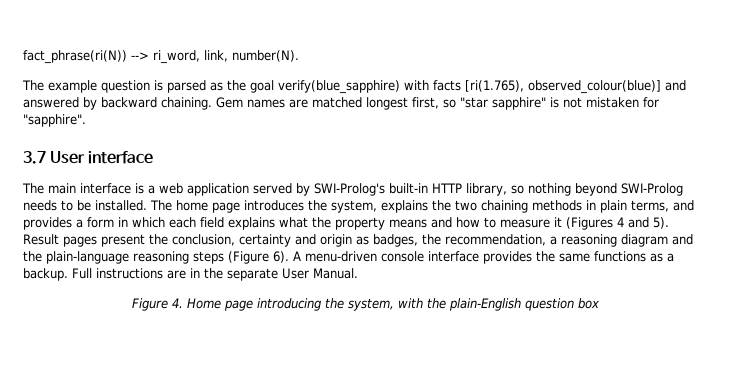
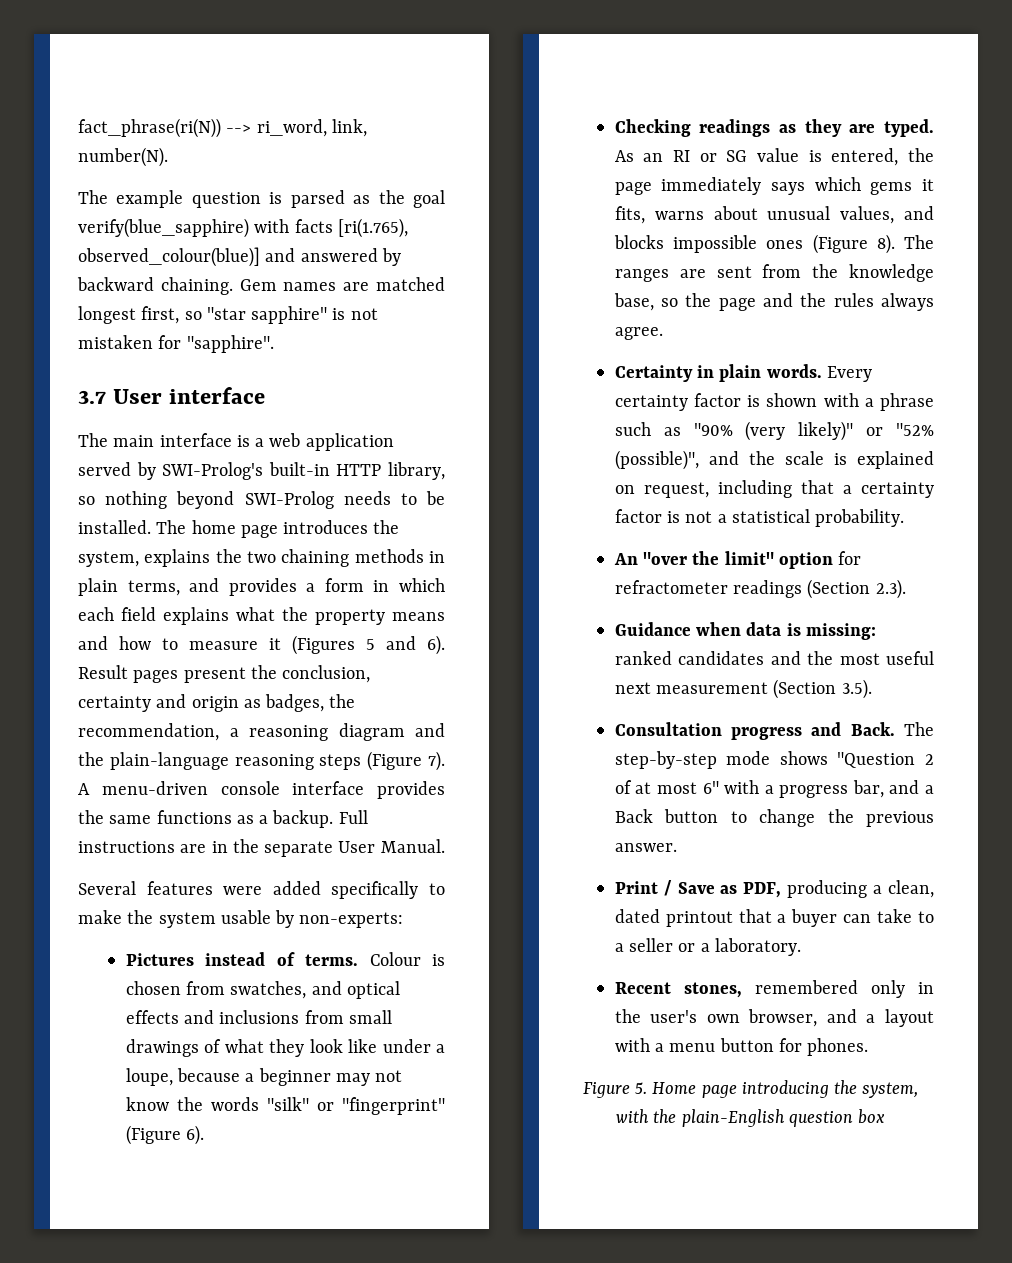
[617,217,669,229] 4 and 5). -> [366,635,445,655] 5 and 6).
[273,251,289,263] 6). -> [428,751,446,771] 7).
(358, 273) none -> [78,881,445,899] [78,910,404,928] [125,952,445,966] [125,981,400,999] [125,1010,392,1024] [125,1039,446,1057] [125,1068,403,1086] [125,1097,445,1115] [125,1125,205,1145] [614,119,934,137] [614,148,934,166] [614,177,934,195] [614,206,934,224] [613,234,934,254] [614,264,934,282] [613,293,934,311] [614,327,663,340] [614,364,872,382] [614,393,934,411] [614,421,934,441] [614,450,934,470] [614,480,934,498] [614,509,905,527] [613,551,862,569] [614,579,906,599] [614,622,876,640] [614,651,934,665] [614,679,872,699] [614,722,934,740] [614,751,934,769] [614,780,934,798] [614,809,934,827] [614,843,677,852] [614,880,934,898] [614,909,935,927] [614,938,801,956] [614,980,934,998] [614,1009,934,1027] [614,1038,869,1056] // Several features were added specifically to make the system usable by non-experts: // Pictures instead of terms. Colour is chosen from swatches, and optical effects and inclusions from small drawings of what they look like under a loupe, because a beginner may not know the words "silk" or "fingerprint" (Figure 6). // Checking readings as they are typed. As an RI or SG value is entered, the page immediately says which gems it fits, warns about unusual values, and blocks impossible ones (Figure 8). The ranges are sent from the knowledge base, so the page and the rules always agree. // Certainty in plain words. Every certainty factor is shown with a phrase such as "90% (very likely)" or "52% (possible)", and the scale is explained on request, including that a certainty factor is not a statistical probability. // An "over the limit" option for refractometer readings (Section 2.3). // Guidance when data is missing: ranked candidates and the most useful next measurement (Section 3.5). // Consultation progress and Back. The step-by-step mode shows "Question 2 of at most 6" with a progress bar, and a Back button to change the previous answer. // Print / Save as PDF, producing a clean, dated printout that a buyer can take to a seller or a laboratory. // Recent stones, remembered only in the user's own browser, and a layout with a menu button for phones.
[172,298,183,308] 4. -> [634,1082,647,1094] 5.

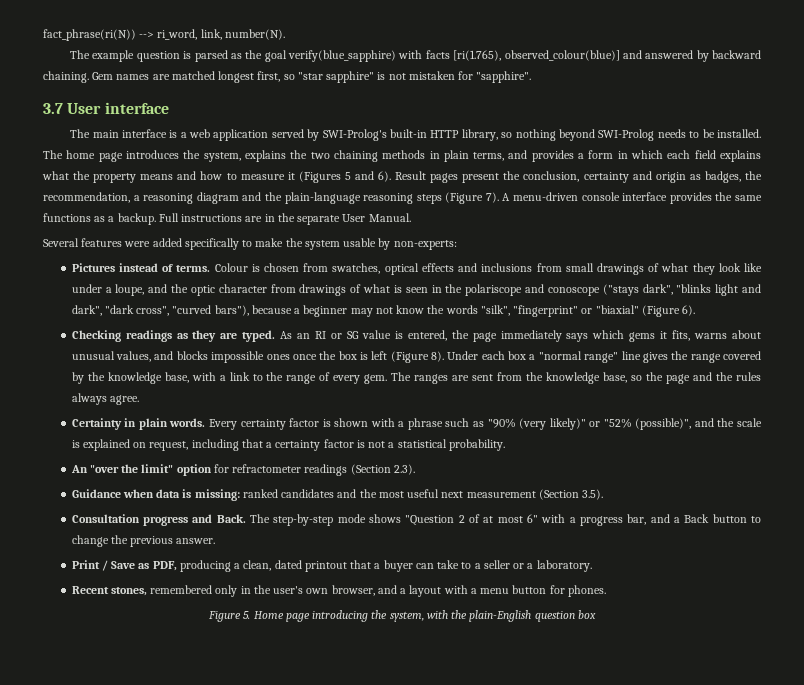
[311,981,342,995] and -> (381, 268) none
(173, 1077) none -> [148,284,761,296] [71,305,249,316] and the optic character from drawings of what is seen in the polariscope and conoscope ("stays dark", "blinks light and dark", "dark cross", "curved bars"),
[266,1097,445,1115] "silk" or "fingerprint" -> [480,305,639,317] "silk", "fingerprint" or "biaxial"
[812,234,895,254] (Figure 8). -> [292,351,761,363] [71,372,388,384] once the box is left (Figure 8). Under each box a "normal range" line gives the range covered by the knowledge base, with a link to the range of every gem.

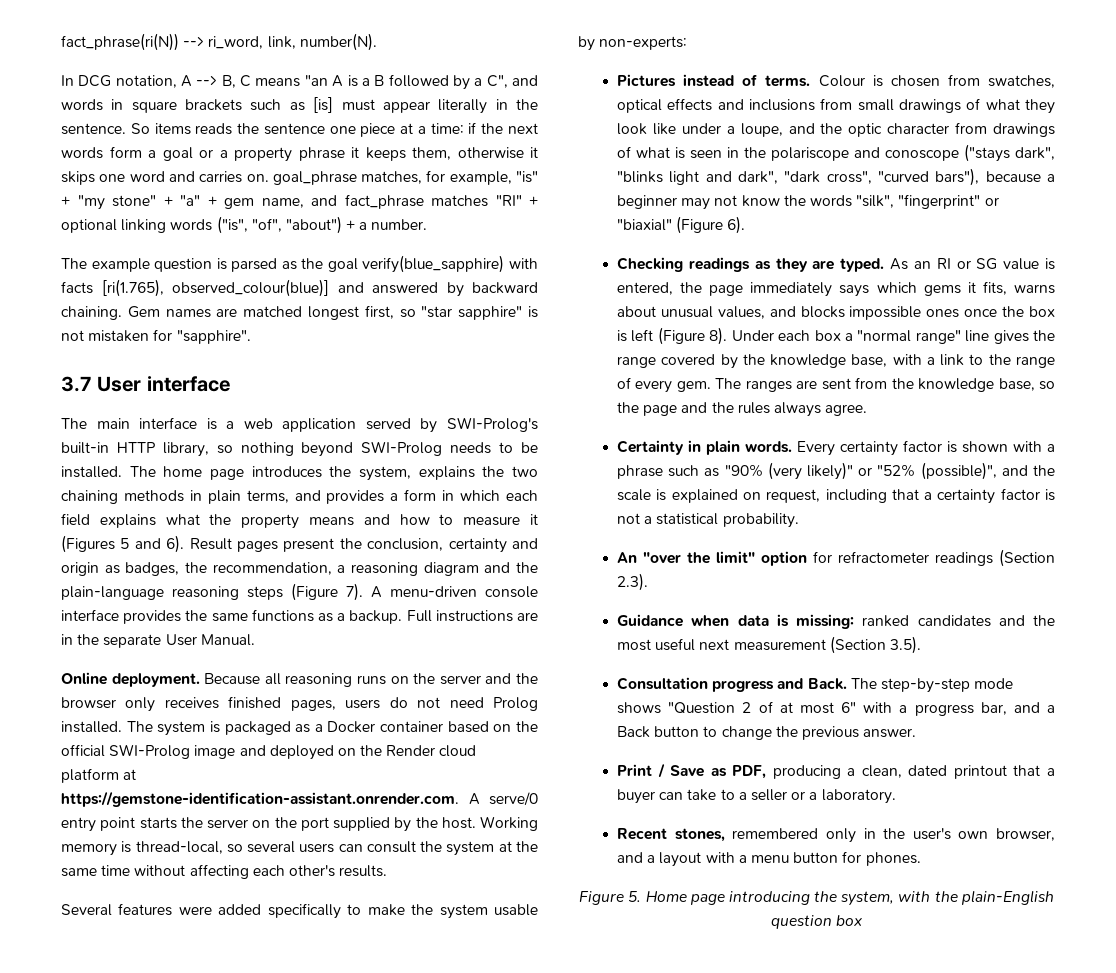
(285, 34) none -> [61,74,539,90] [61,97,538,114] [61,122,538,137] [61,146,538,162] [61,170,538,185] [61,194,538,210] [61,216,428,234] // In DCG notation, A --> B, C means "an A is a B followed by a C", and words in square brackets such as [is] must appear literally in the sentence. So items reads the sentence one piece at a time: if the next words form a goal or a property phrase it keeps them, otherwise it skips one word and carries on. goal_phrase matches, for example, "is" + "my stone" + "a" + gem name, and fact_phrase matches "RI" + optional linking words ("is", "of", "about") + a number.
(411, 217) none -> [61,672,539,687] [61,696,538,712] [61,721,538,736] [61,744,477,760] [61,768,137,783] [61,791,538,807] [61,816,538,832] [61,841,538,856] [61,864,388,879] // Online deployment. Because all reasoning runs on the server and the browser only receives finished pages, users do not need Prolog installed. The system is packaged as a Docker container based on the official SWI-Prolog image and deployed on the Render cloud platform at https://gemstone-identification-assistant.onrender.com. A serve/0 entry point starts the server on the port supplied by the host. Working memory is thread-local, so several users can consult the system at the same time without affecting each other's results.

